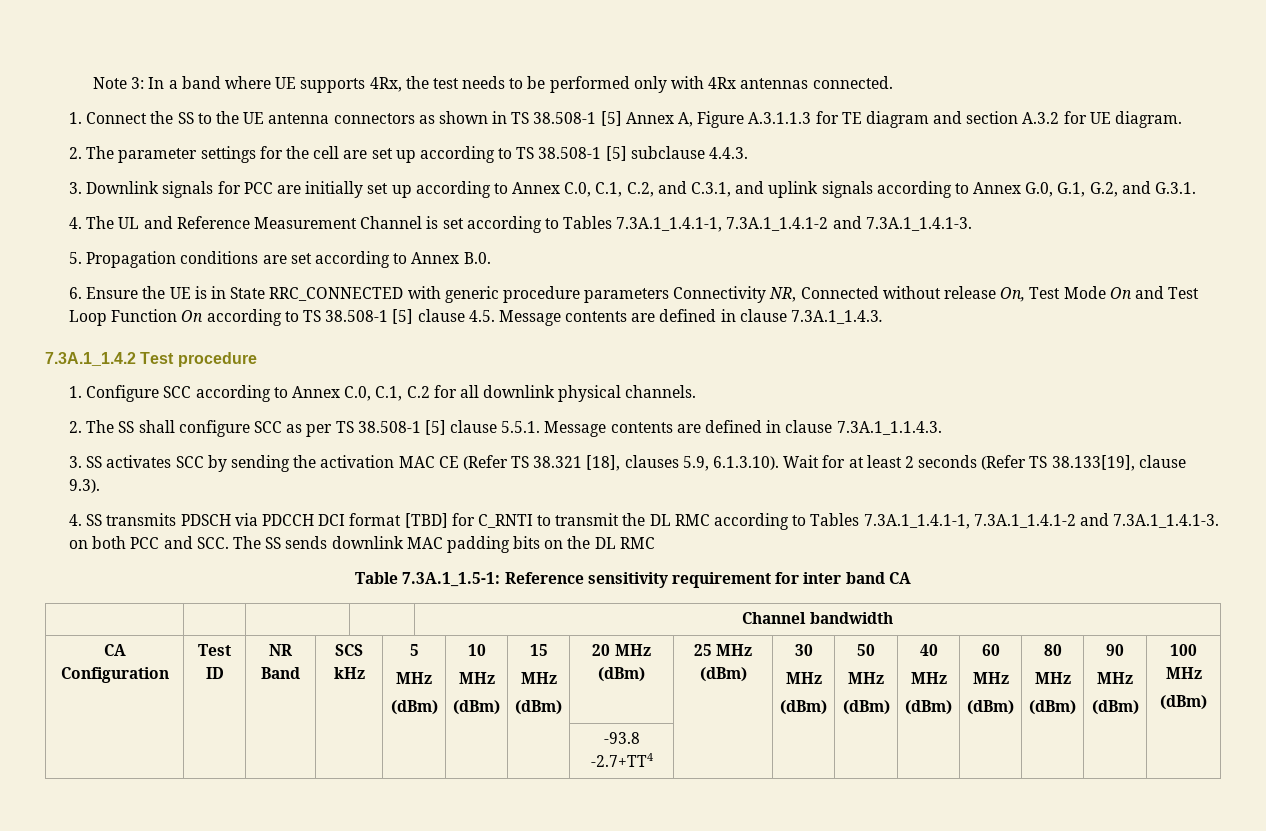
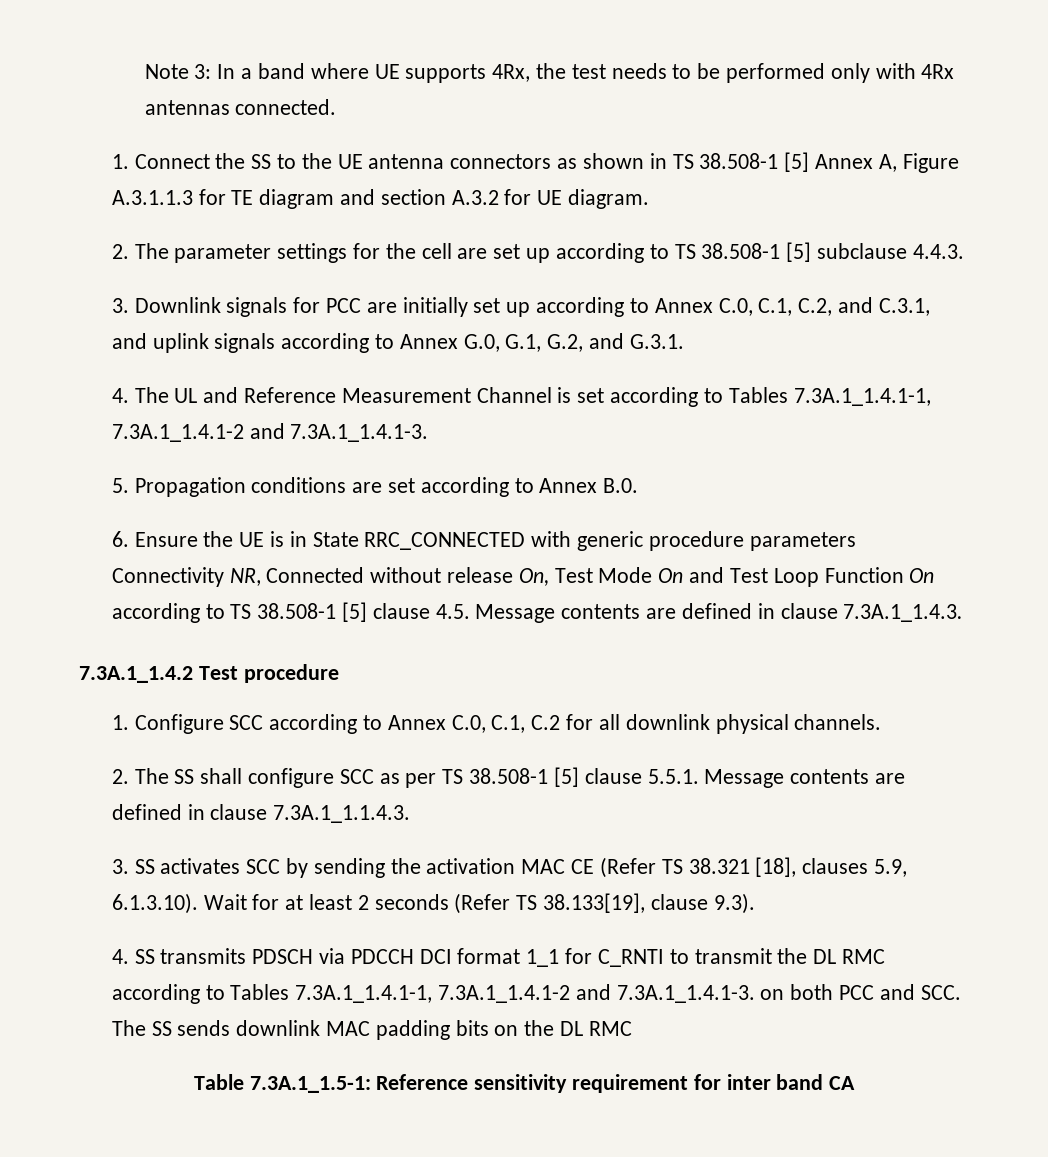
[404,513,448,528] [TBD] -> [526,949,560,967] 1_1
[742,612,893,624] [103,644,126,656] [60,667,169,683] [198,644,231,656] [205,667,224,679] [269,644,293,656] [261,667,300,679] [335,644,363,656] [333,667,365,679] [409,644,419,656] [396,672,432,684] [390,700,438,715] [467,644,486,656] [458,672,495,684] [453,700,500,715] [529,644,548,656] [520,672,557,684] [515,700,562,715] [592,644,651,656] [598,667,645,682] [693,644,753,656] [699,667,747,682] [794,644,813,656] [785,672,822,684] [780,700,827,715] [857,644,875,656] [848,672,884,684] [842,700,890,715] [919,644,938,656] [910,672,947,684] [905,700,952,715] [981,644,1000,656] [972,672,1009,684] [967,700,1014,715] [1043,644,1062,656] [1034,672,1071,684] [1029,700,1076,715] [1106,644,1124,656] [1097,672,1133,684] [1091,700,1139,715] [1170,644,1197,656] [1165,667,1202,679] [1160,695,1207,710] [603,732,640,744] [590,753,653,767] // | | | | Channel bandwidth // CA Configuration | Test ID | NR Band | SCS kHz | 5 // MHz // (dBm) | 10 // MHz // (dBm) | 15 // MHz // (dBm) | 20 MHz (dBm) | 25 MHz (dBm) | 30 // MHz // (dBm) | 50 // MHz // (dBm) | 40 // MHz // (dBm) | 60 // MHz // (dBm) | 80 // MHz // (dBm) | 90 // MHz // (dBm) | 100 MHz // (dBm) // | | | | | | | -93.8 -2.7+TT4 | | | | | | | | -> (856, 1083) none

